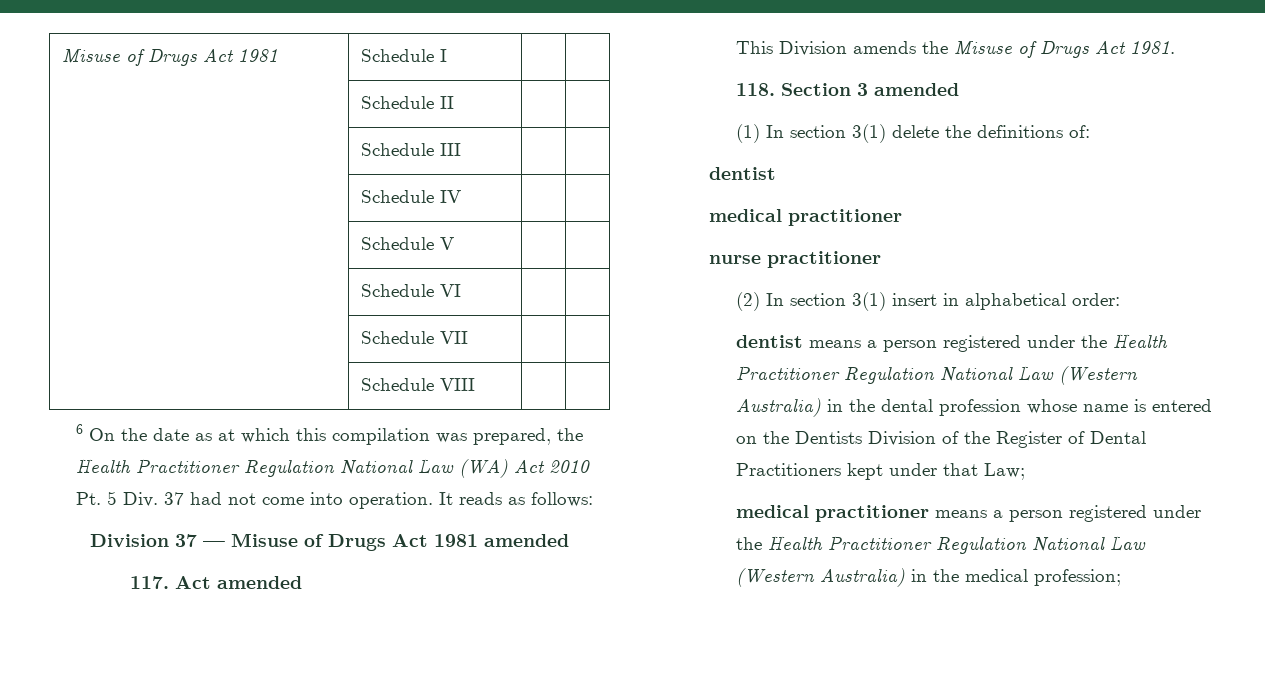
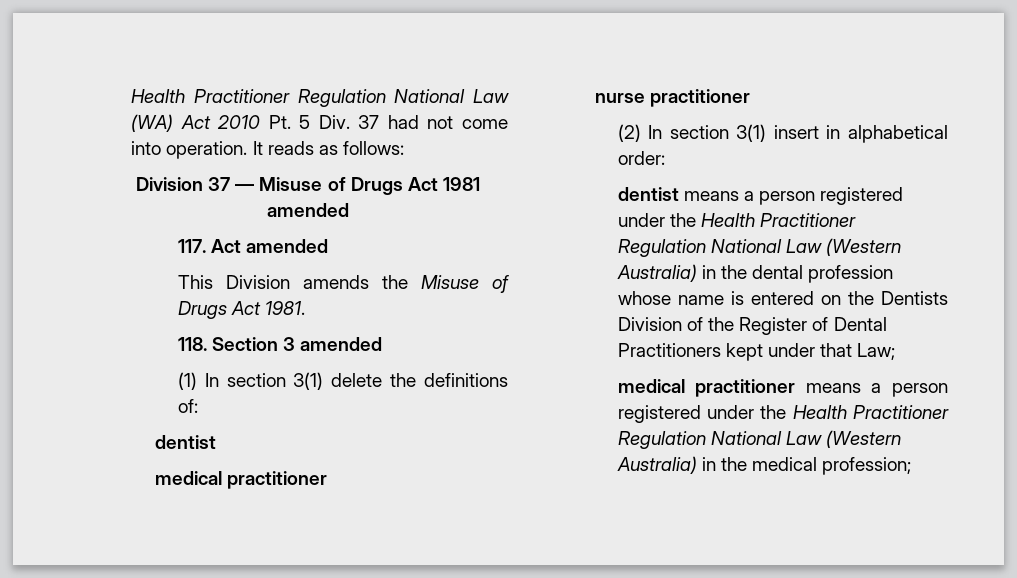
[62,48,279,66] [361,49,448,62] [361,96,455,109] [361,143,462,156] [361,190,462,203] [361,237,455,250] [361,284,462,297] [361,331,469,344] [361,378,476,391] [76,424,584,445] Misuse of Drugs Act 1981 | Schedule I | | // | Schedule II | | // | Schedule III | | // | Schedule IV | | // | Schedule V | | // | Schedule VI | | // | Schedule VII | | // | Schedule VIII | | // 6 On the date as at which this compilation was prepared, the -> (131, 96) none

